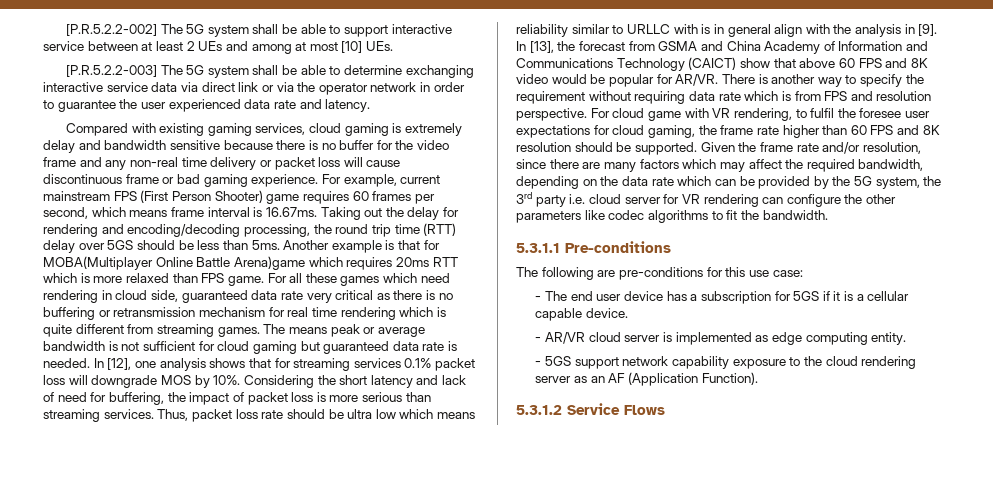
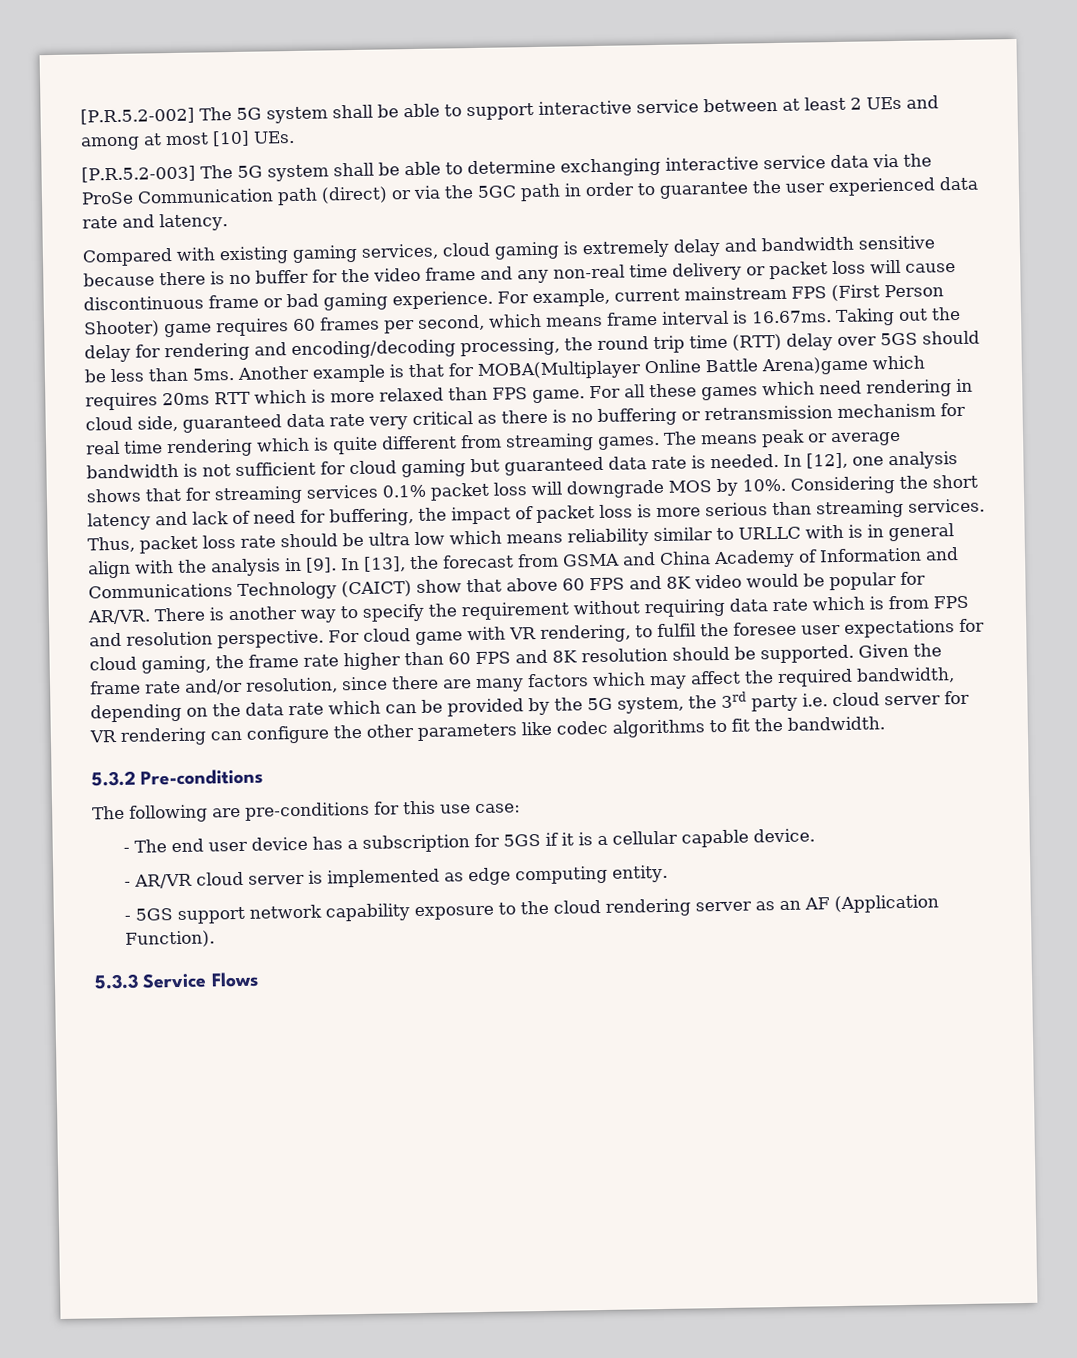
[65,24,157,36] [P.R.5.2.2-002] -> [80,107,195,125] [P.R.5.2-002]
[65,65,157,77] [P.R.5.2.2-003] -> [81,165,196,183] [P.R.5.2-003]
[201,82,259,92] direct link -> [902,153,932,167] [81,186,388,206] the ProSe Communication path (direct)
[318,82,417,95] operator network -> [477,183,561,202] 5GC path
[516,243,560,253] 5.3.1.1 -> [91,770,136,787] 5.3.2
[516,405,562,415] 5.3.1.2 -> [94,973,139,990] 5.3.3

